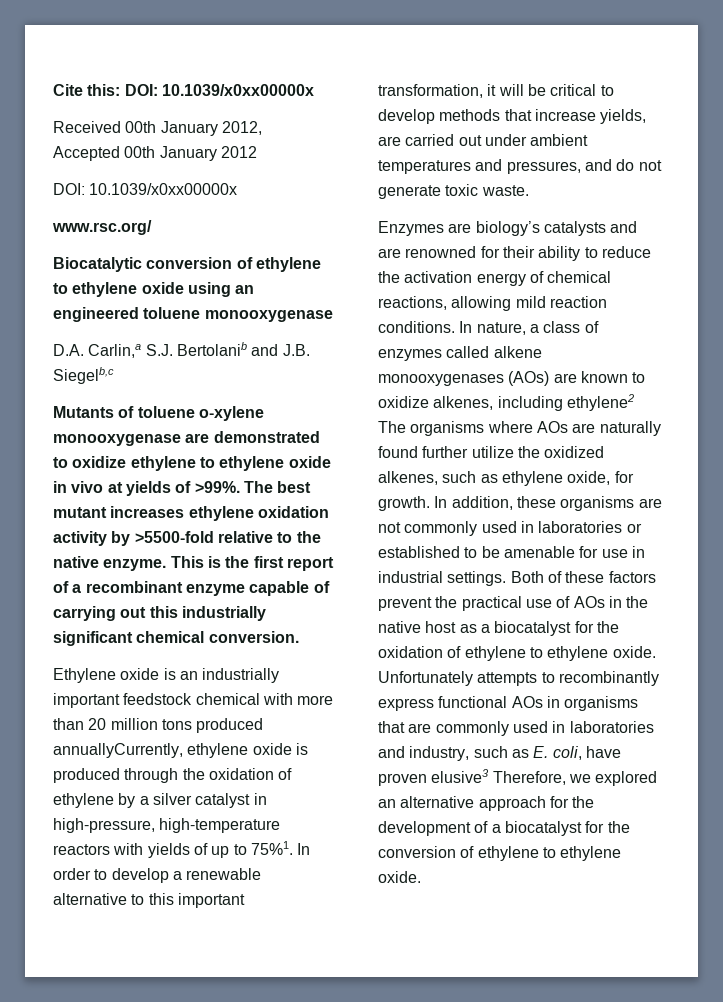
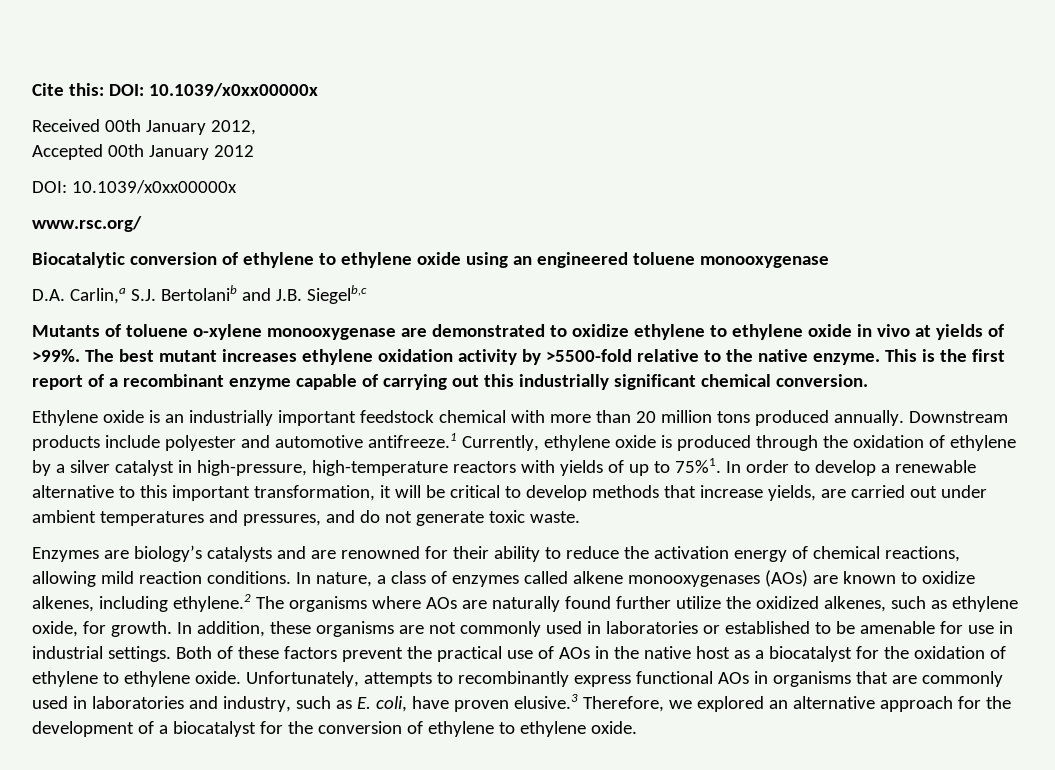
[53,743,183,758] annuallyCurrently, -> [833,410,1008,426] [32,433,539,451] annually. Downstream products include polyester and automotive antifreeze.1 Currently,
[566,394,634,411] ethylene2 -> [172,594,251,612] ethylene.2
[378,671,473,686] Unfortunately -> [245,671,359,687] Unfortunately,
[431,769,490,783] elusive3 -> [513,694,578,709] elusive.3

